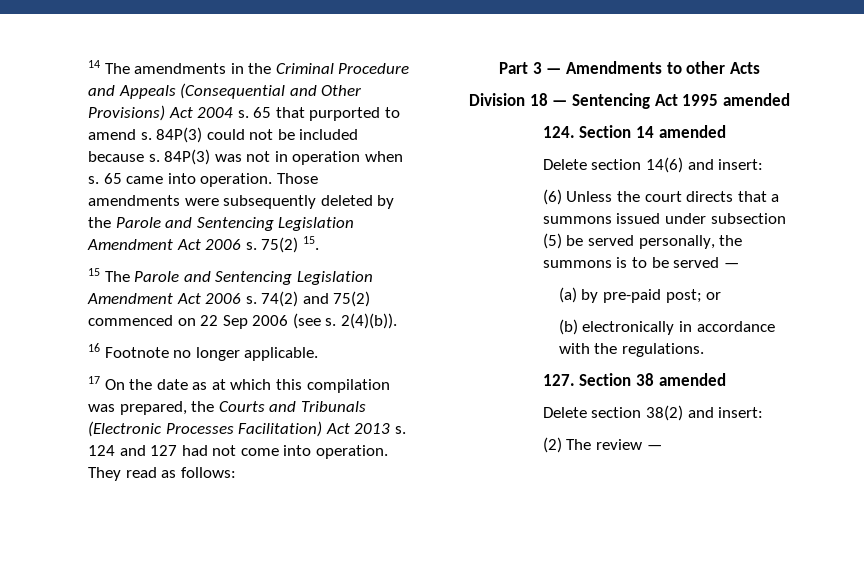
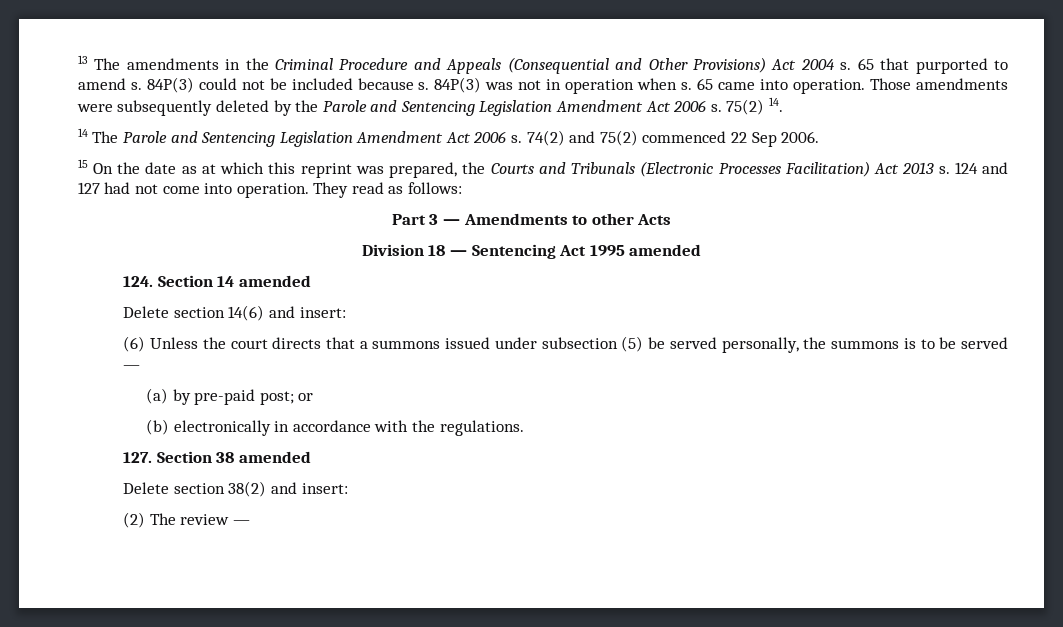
[87,60,100,68] 14 -> [77,55,88,64] 13
[302,236,319,250] [87,268,100,276] 15. // 15 -> [769,97,784,112] [77,128,88,137] 14. // 14
[177,318,196,326] on -> (727, 137) none
[252,313,398,329] [87,343,319,361] [87,376,100,384] 2006 (see s. 2(4)(b)). // 16 Footnote no longer applicable. // 17 -> [781,131,820,143] [77,159,88,168] 2006. // 15
[306,379,390,393] compilation -> [300,163,352,178] reprint

